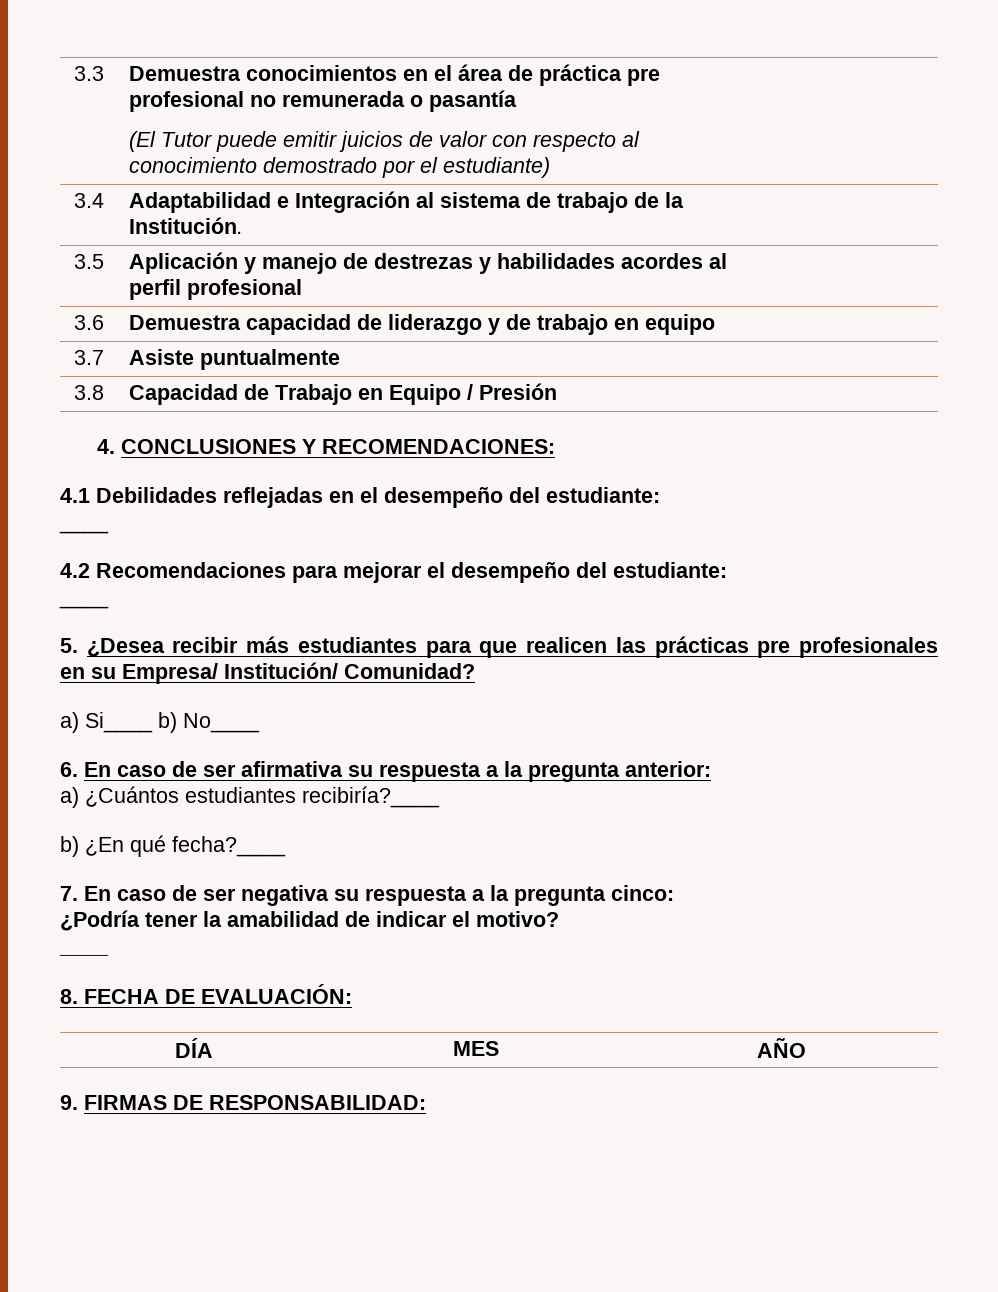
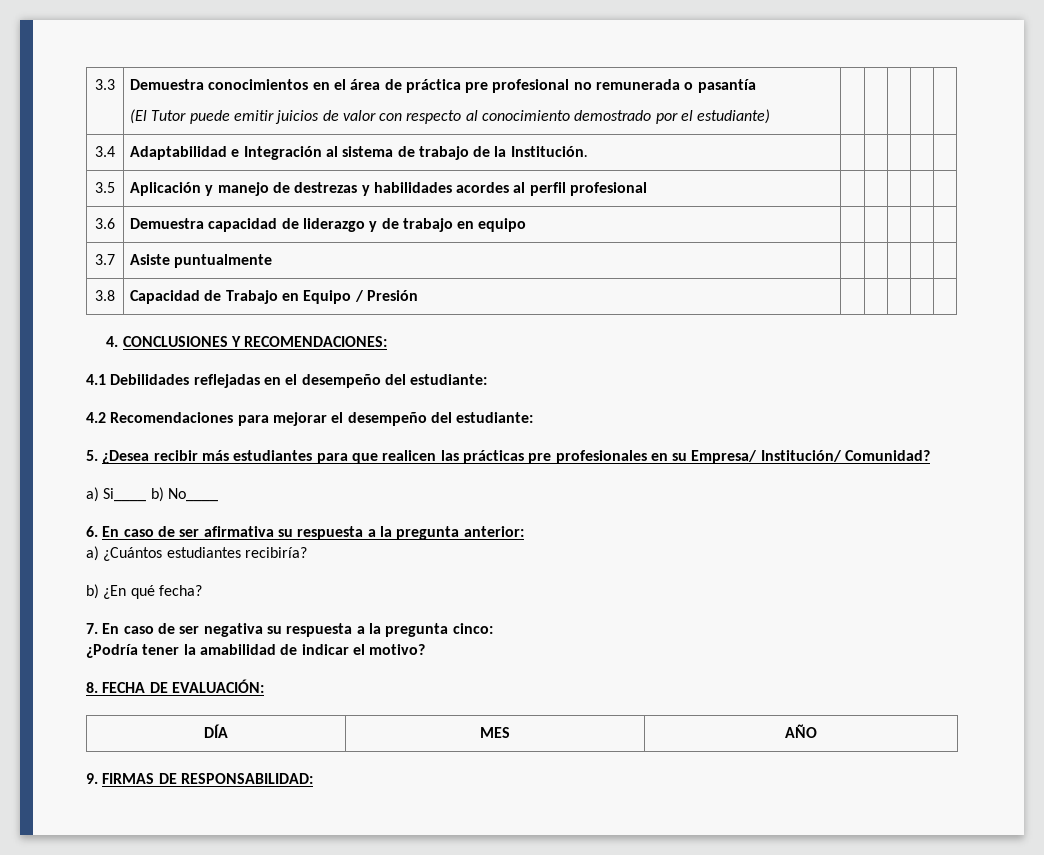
[59,529,109,534] // ____ -> (488, 379) none
[59,604,109,609] // ____ -> (534, 417) none
[302,786,440,808] recibiría?____ -> [244,547,307,558] recibiría?
[172,836,286,857] fecha?____ -> [158,585,202,596] fecha?
[59,953,109,956] // ____ -> (426, 649) none

